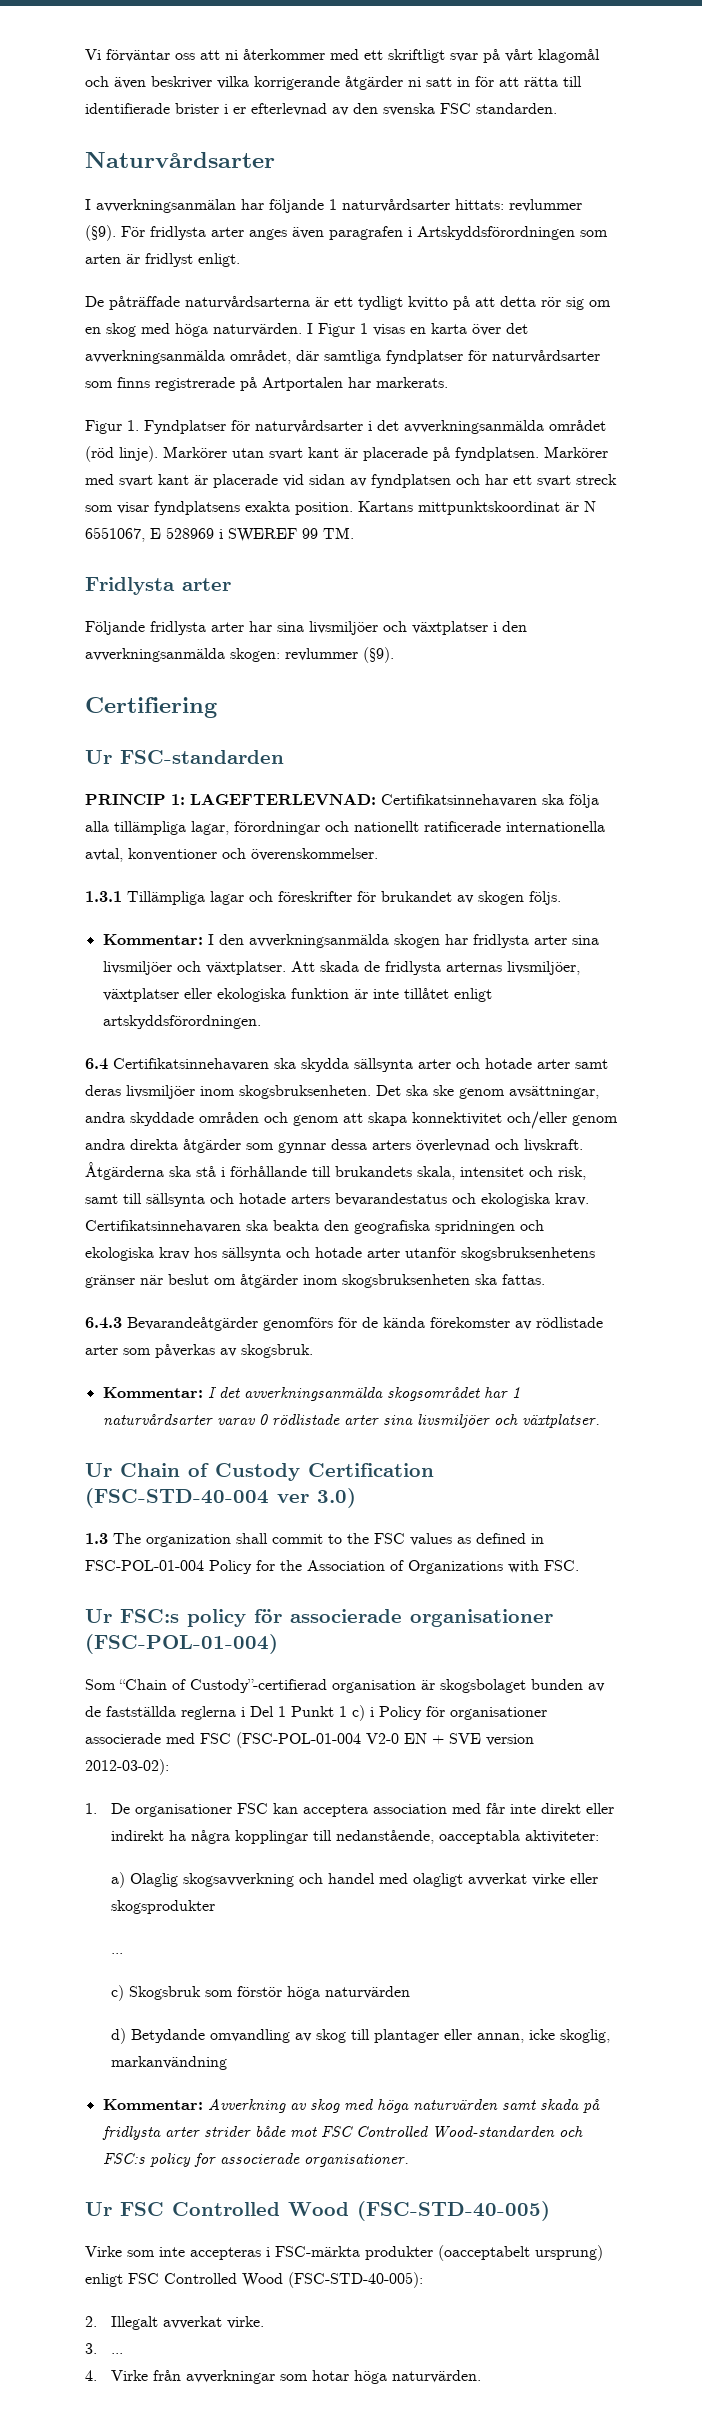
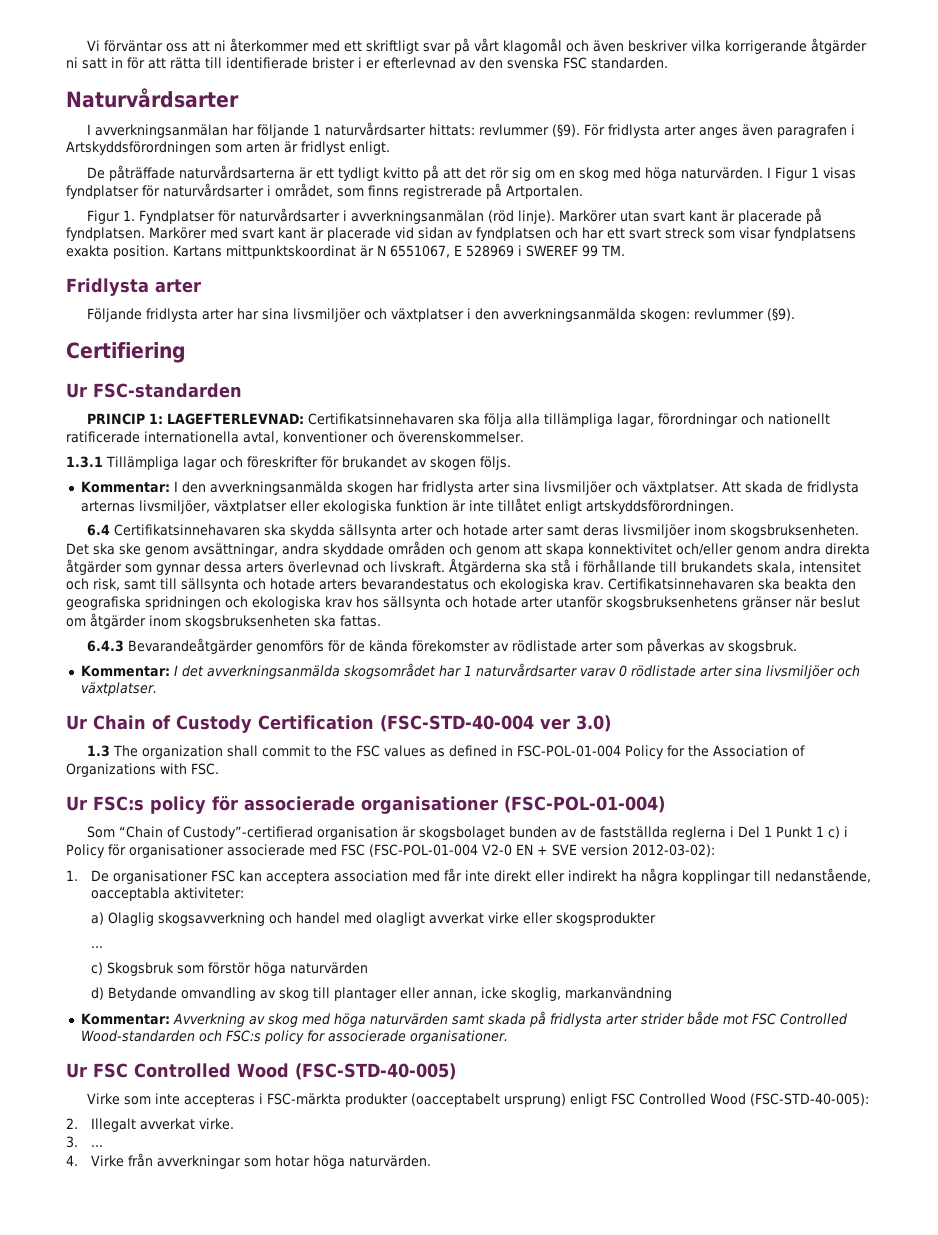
[500,296,536,307] detta -> [465,167,487,179] det
[410,323,528,336] [85,350,381,364] en karta över det avverkningsanmälda området, där samtliga -> (857, 173) none
(600, 356) none -> [267,183,333,198] i området,
[262,377,448,391] Artportalen har markerats. -> [506,185,583,199] Artportalen.
[377,420,606,434] det avverkningsanmälda området -> [351,210,485,224] avverkningsanmälan

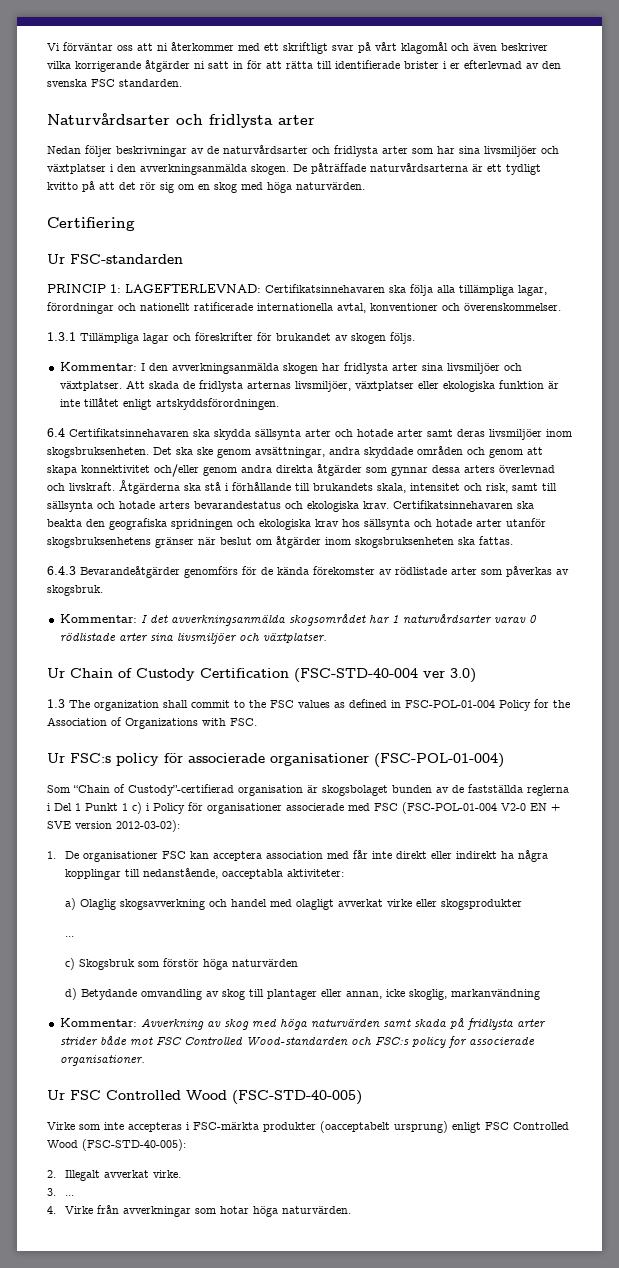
[87,122,856,138] [66,141,390,155] // I avverkningsanmälan har följande 1 naturvårdsarter hittats: revlummer (§9). För fridlysta arter anges även paragrafen i Artskyddsförordningen som arten är fridlyst enligt. // -> [176,114,315,128] [47,145,559,157] [47,164,289,175] och fridlysta arter // Nedan följer beskrivningar av de naturvårdsarter och fridlysta arter som har sina livsmiljöer och växtplatser i den avverkningsanmälda skogen.
[767,167,857,181] [66,183,583,199] [87,208,823,224] [66,227,856,241] [66,245,625,259] [66,278,201,296] [87,308,796,322] I Figur 1 visas fyndplatser för naturvårdsarter i området, som finns registrerade på Artportalen. // Figur 1. Fyndplatser för naturvårdsarter i avverkningsanmälan (röd linje). Markörer utan svart kant är placerade på fyndplatsen. Markörer med svart kant är placerade vid sidan av fyndplatsen och har ett svart streck som visar fyndplatsens exakta position. Kartans mittpunktskoordinat är N 6551067, E 528969 i SWEREF 99 TM. // Fridlysta arter // Följande fridlysta arter har sina livsmiljöer och växtplatser i den avverkningsanmälda skogen: revlummer (§9). -> (365, 186) none

